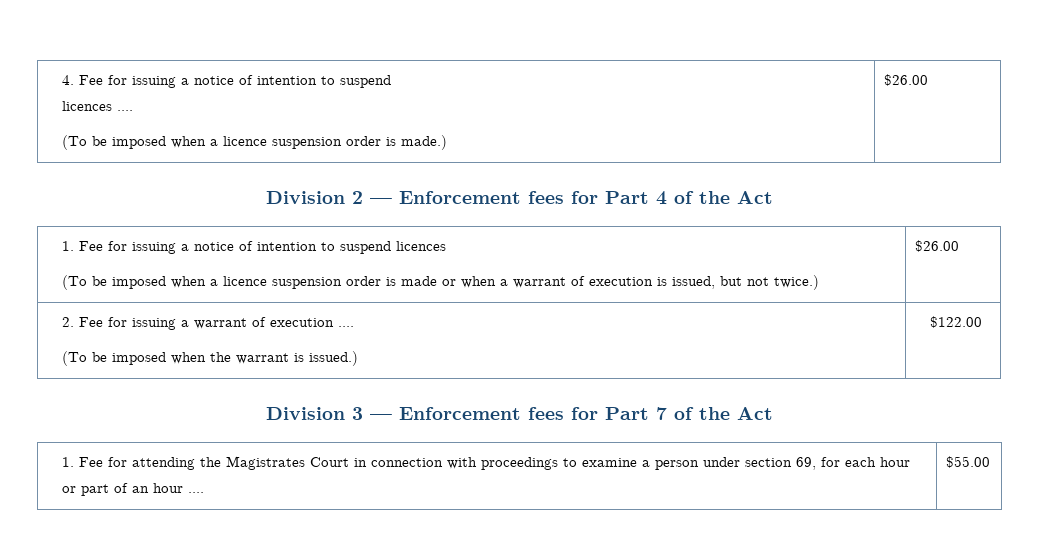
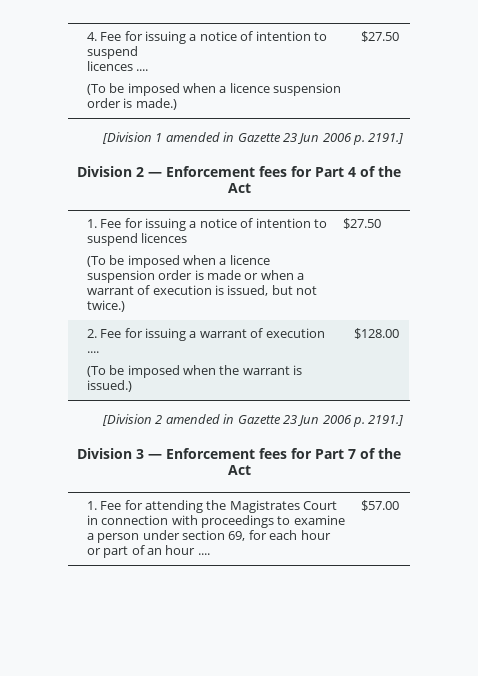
[883,74,928,86] $26.00 -> [361,31,400,42] [102,132,404,145] $27.50 // [Division 1 amended in Gazette 23 Jun 2006 p. 2191.]
[914,240,959,252] $26.00 -> [343,218,382,229] $27.50
[930,316,983,328] $122.00 -> [353,328,399,339] [102,414,404,427] $128.00 // [Division 2 amended in Gazette 23 Jun 2006 p. 2191.]
[945,456,990,468] $55.00 -> [361,500,400,511] $57.00

